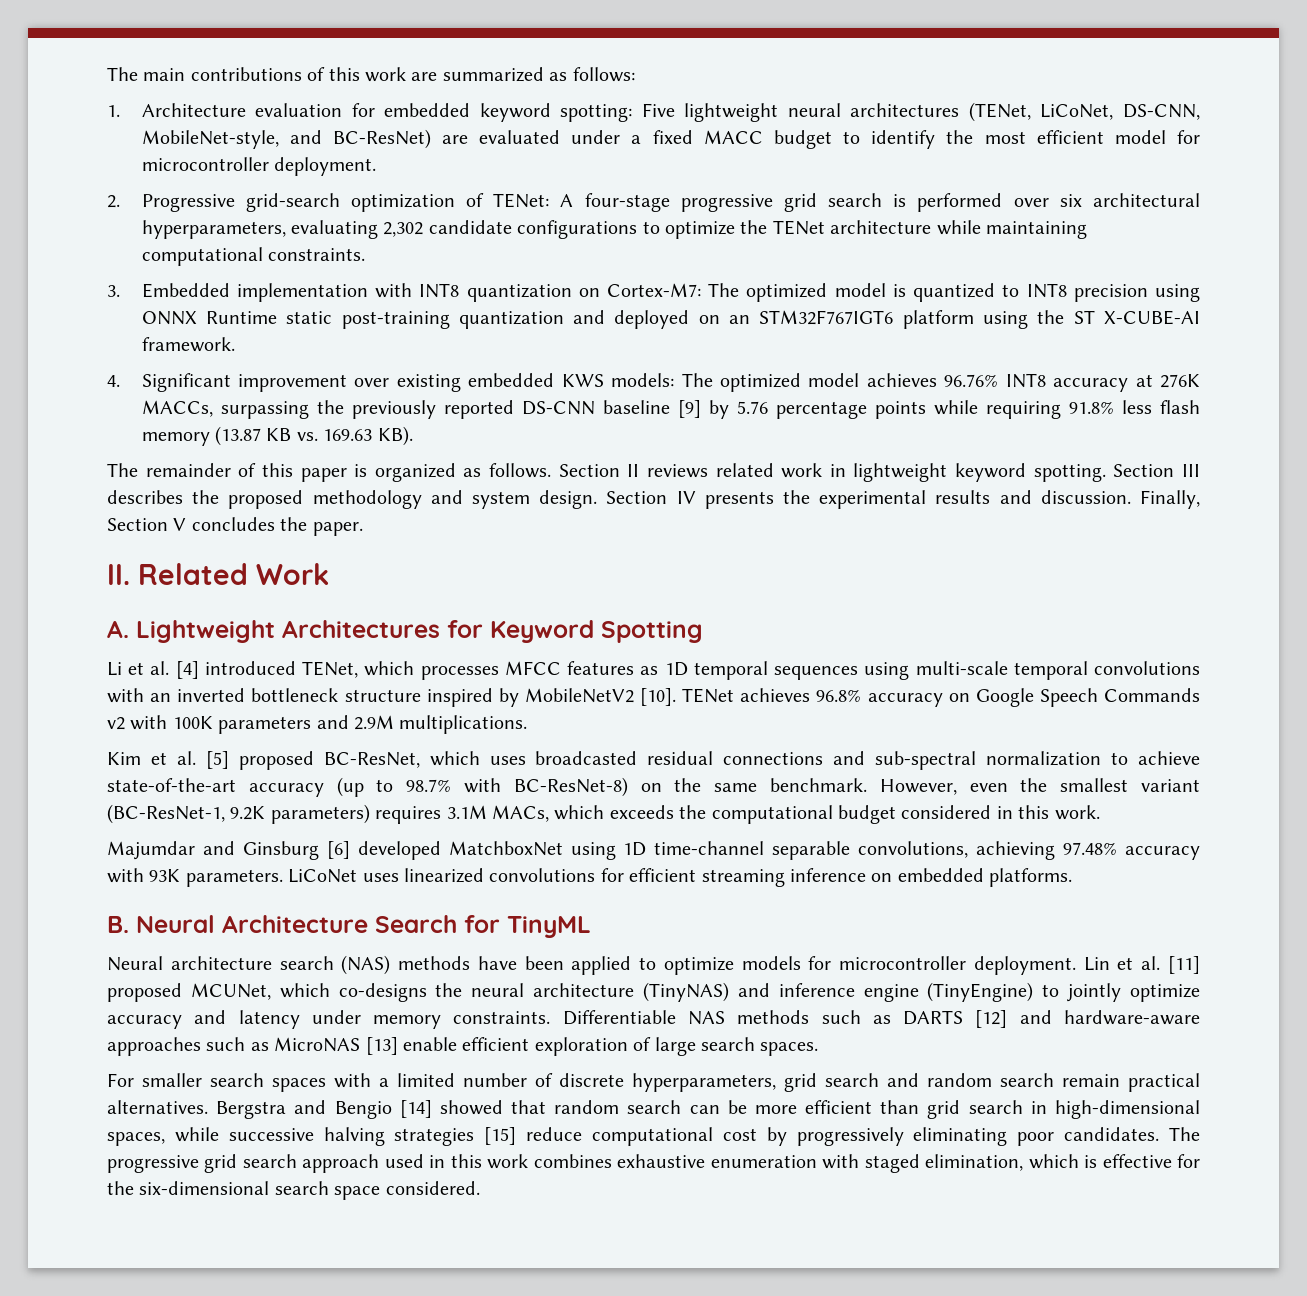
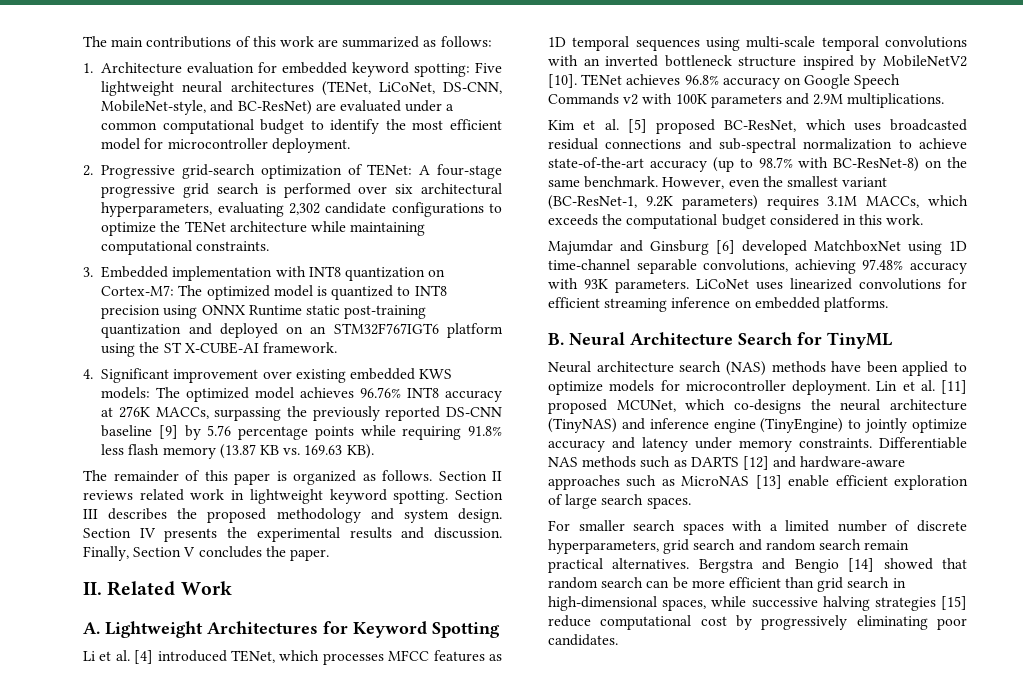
[652,130,763,144] fixed MACC -> [101,119,254,134] common computational
[491,805,549,822] MACs, -> [866,196,920,208] MACCs,
[1169,1127,1201,1141] [107,1154,1201,1173] [107,1181,480,1200] The progressive grid search approach used in this work combines exhaustive enumeration with staged elimination, which is effective for the six-dimensional search space considered. -> (618, 640) none

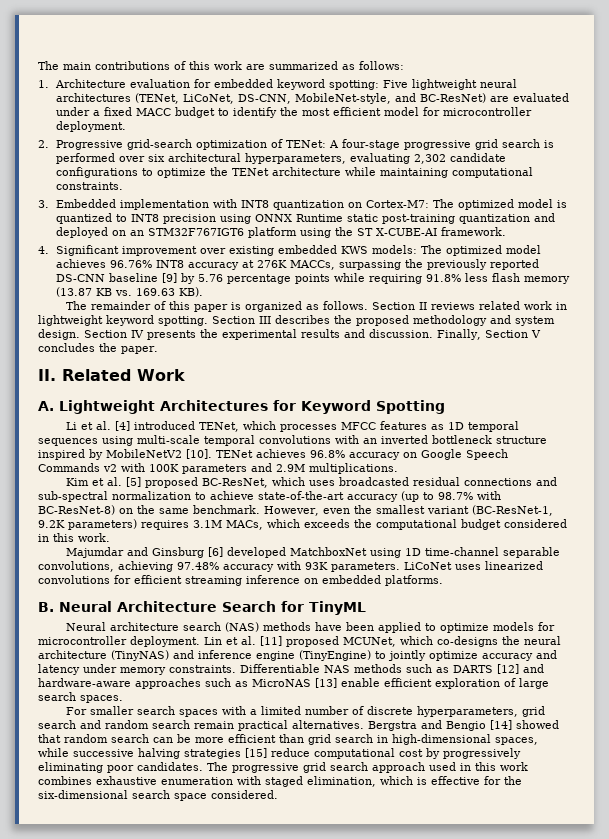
[101,119,254,134] common computational -> [103,107,171,116] fixed MACC
[866,196,920,208] MACCs, -> [226,520,263,530] MACs,
(618, 640) none -> [207,762,528,773] [38,776,522,787] [38,790,278,801] The progressive grid search approach used in this work combines exhaustive enumeration with staged elimination, which is effective for the six-dimensional search space considered.

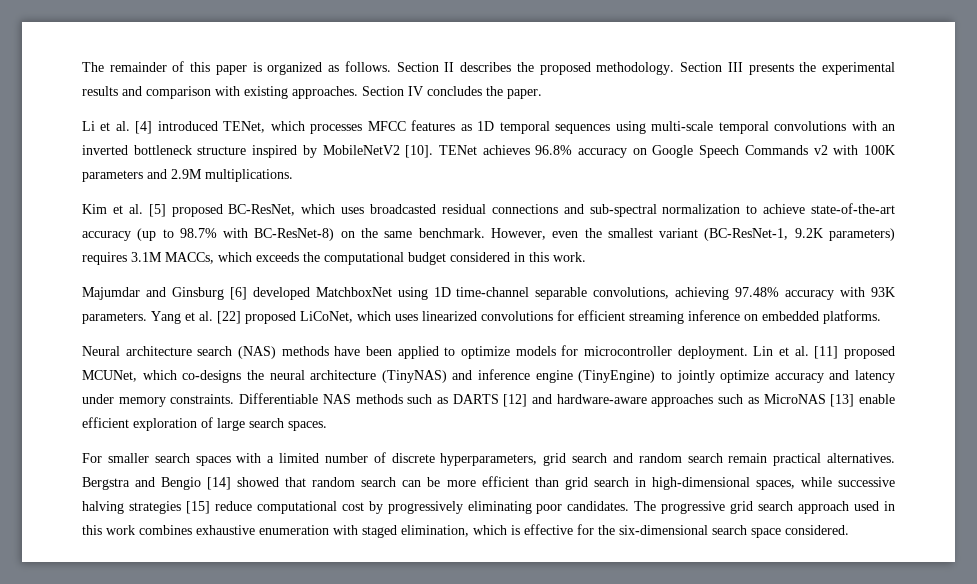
[38,61,404,70] [38,79,517,90] [55,93,569,104] [55,107,532,118] [55,121,126,132] [38,139,554,150] [55,153,506,164] [55,167,533,178] [55,182,123,190] [38,199,567,210] [55,213,555,224] [55,227,506,238] [38,245,541,256] [55,259,539,270] [55,273,570,284] [55,287,203,297] [66,301,88,310] The main contributions of this work are summarized as follows: // 1. Architecture evaluation for embedded keyword spotting: Five lightweight neural architectures (TENet, LiCoNet, DS-CNN, MobileNet-style, and BC-ResNet) are evaluated under a fixed MACC budget to identify the most efficient model for microcontroller deployment. // 2. Progressive grid-search optimization of TENet: A four-stage progressive grid search is performed over six architectural hyperparameters, evaluating 2,302 candidate configurations to optimize the TENet architecture while maintaining computational constraints. // 3. Embedded implementation with INT8 quantization on Cortex-M7: The optimized model is quantized to INT8 precision using ONNX Runtime static post-training quantization and deployed on an STM32F767IGT6 platform using the ST X-CUBE-AI framework. // 4. Significant improvement over existing embedded KWS models: The optimized model achieves 96.76% INT8 accuracy at 276K MACCs, surpassing the previously reported DS-CNN baseline [9] by 5.76 percentage points while requiring 91.8% less flash memory (13.87 KB vs. 169.63 KB). // The -> [82,62,104,72] The
[431,301,568,310] [38,315,555,326] [38,329,144,340] reviews related work in lightweight keyword spotting. Section III describes the proposed methodology and system design. Section IV -> [460,62,743,75] describes the proposed methodology. Section III
[369,329,541,340] [38,343,158,354] [38,369,185,381] [38,400,445,414] discussion. Finally, Section V concludes the paper. // II. Related Work // A. Lightweight Architectures for Keyword Spotting -> [146,86,542,99] comparison with existing approaches. Section IV concludes the paper.
[226,520,263,530] MACs, -> [165,252,214,264] MACCs,
[404,562,452,570] LiCoNet -> [151,311,391,324] Yang et al. [22] proposed LiCoNet, which
[38,601,366,615] // B. Neural Architecture Search for TinyML -> (881, 317) none

